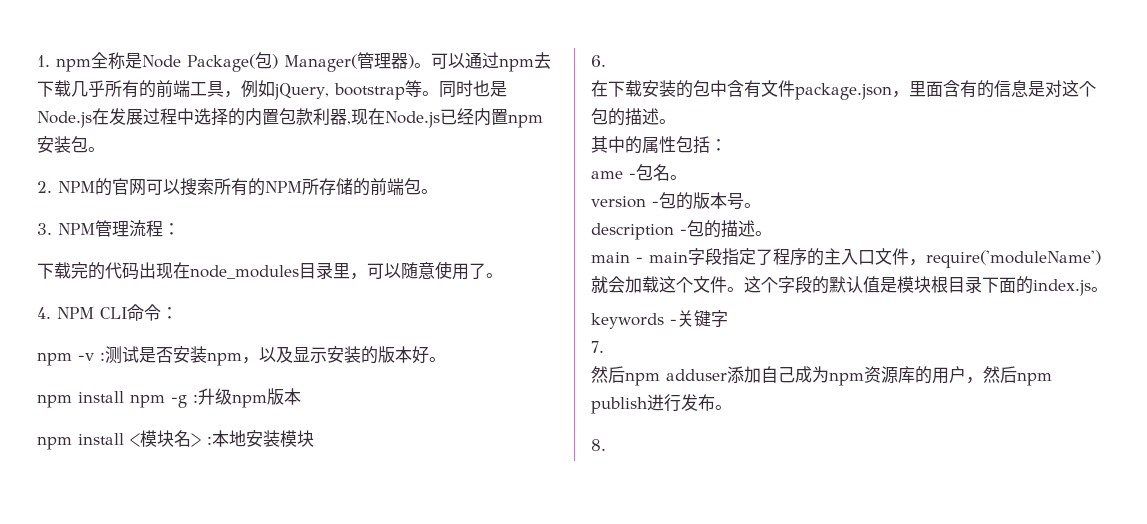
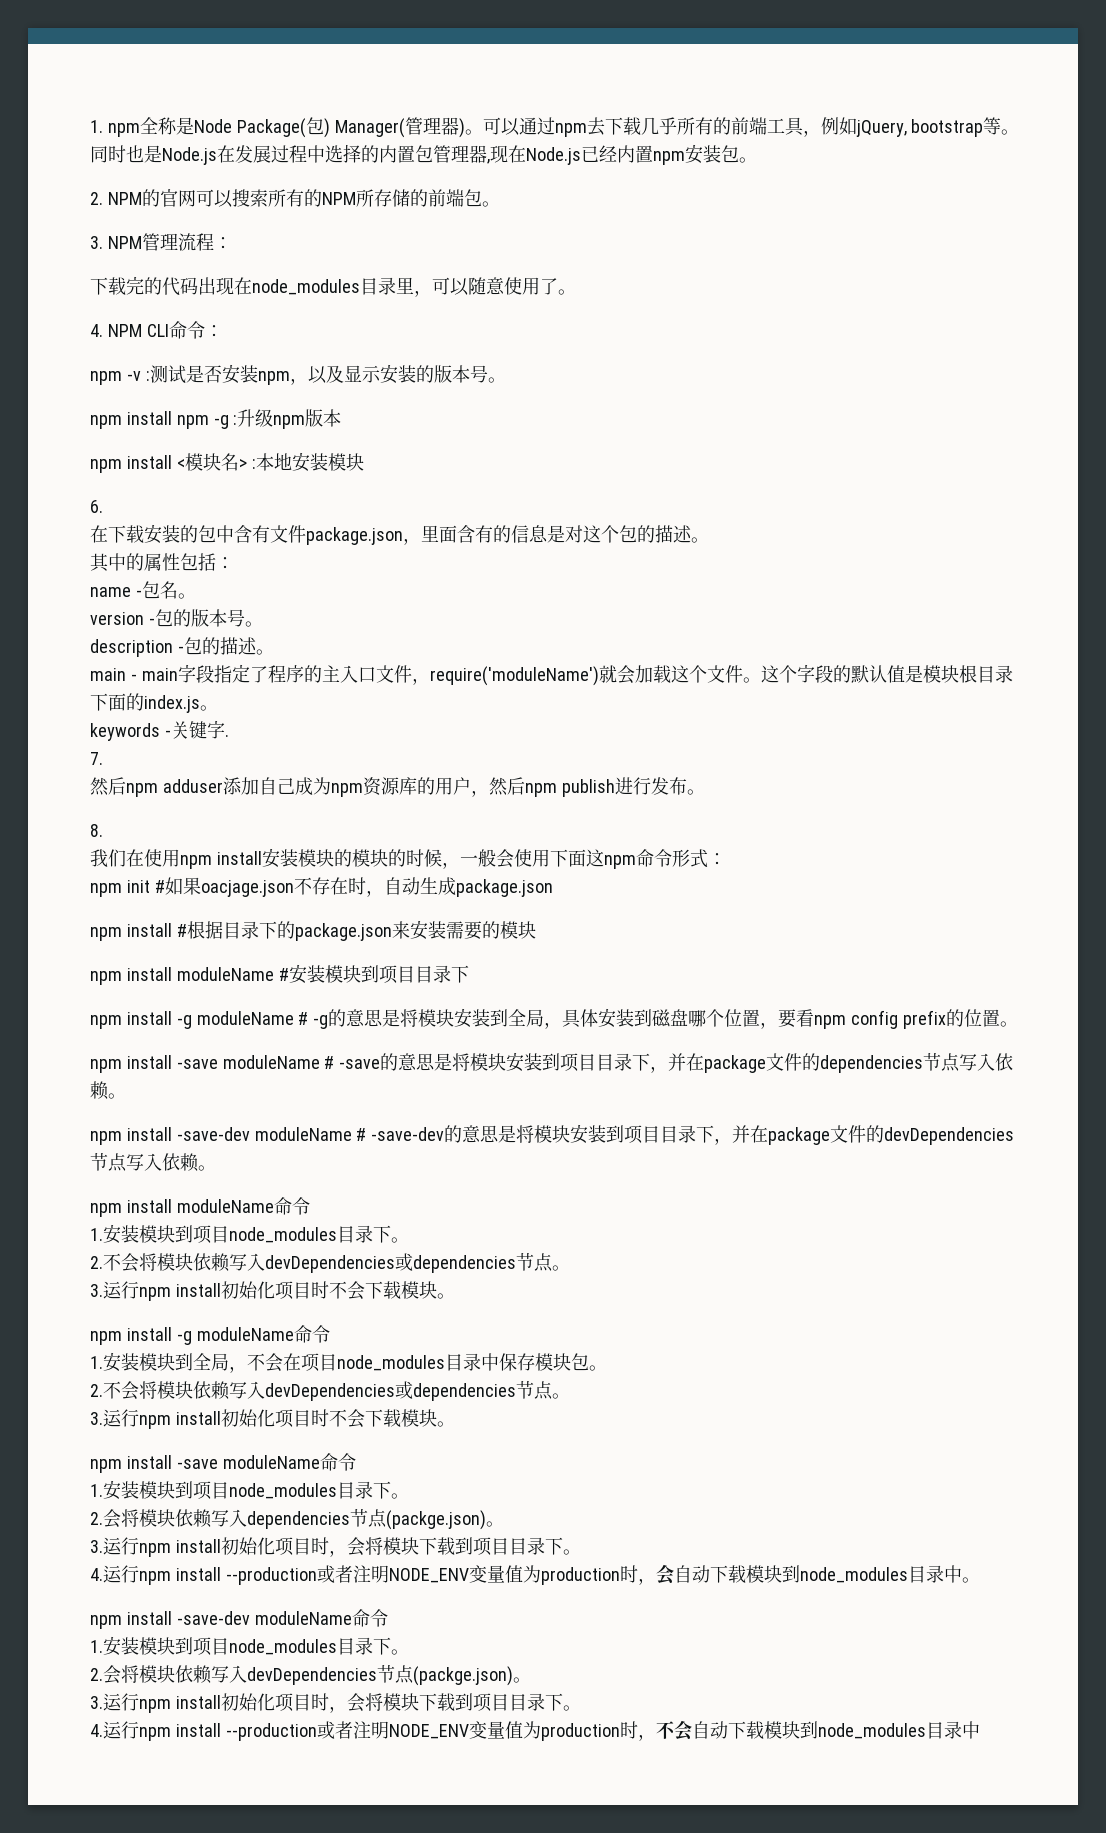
[296,108,330,125] 款利 -> [433,145,469,163] 管理
[412,346,429,364] 好 -> [469,365,488,383] 号
[591,171,623,179] ame -> [90,587,131,597] name
(728, 318) none -> [224,734,229,737] .
(606, 445) none -> [90,848,726,869] [90,877,553,897] [90,920,536,941] [90,964,469,985] [90,1008,1019,1029] [90,1052,1014,1073] [90,1081,126,1100] [90,1124,1015,1145] [90,1153,216,1172] [90,1197,310,1217] [90,1224,409,1244] [90,1253,570,1273] [90,1281,455,1301] [90,1325,330,1345] [90,1352,607,1373] [90,1381,570,1401] [90,1409,455,1429] [90,1453,356,1473] [90,1480,409,1500] [90,1509,504,1530] [90,1537,581,1557] [90,1564,980,1585] [90,1609,388,1629] [90,1636,409,1656] [90,1665,531,1686] [90,1693,581,1713] [90,1720,980,1741] // 我们在使用npm install安装模块的模块的时候，一般会使用下面这npm命令形式： // npm init #如果oacjage.json不存在时，自动生成package.json // npm install #根据目录下的package.json来安装需要的模块 // npm install moduleName #安装模块到项目目录下 // npm install -g moduleName # -g的意思是将模块安装到全局，具体安装到磁盘哪个位置，要看npm config prefix的位置。 // npm install -save moduleName # -save的意思是将模块安装到项目目录下，并在package文件的dependencies节点写入依赖。 // npm install -save-dev moduleName # -save-dev的意思是将模块安装到项目目录下，并在package文件的devDependencies节点写入依赖。 // npm install moduleName命令 // 1.安装模块到项目node_modules目录下。 // 2.不会将模块依赖写入devDependencies或dependencies节点。 // 3.运行npm install初始化项目时不会下载模块。 // npm install -g moduleName命令 // 1.安装模块到全局，不会在项目node_modules目录中保存模块包。 // 2.不会将模块依赖写入devDependencies或dependencies节点。 // 3.运行npm install初始化项目时不会下载模块。 // npm install -save moduleName命令 // 1.安装模块到项目node_modules目录下。 // 2.会将模块依赖写入dependencies节点(packge.json)。 // 3.运行npm install初始化项目时，会将模块下载到项目目录下。 // 4.运行npm install --production或者注明NODE_ENV变量值为production时，会自动下载模块到node_modules目录中。 // npm install -save-dev moduleName命令 // 1.安装模块到项目node_modules目录下。 // 2.会将模块依赖写入devDependencies节点(packge.json)。 // 3.运行npm install初始化项目时，会将模块下载到项目目录下。 // 4.运行npm install --production或者注明NODE_ENV变量值为production时，不会自动下载模块到node_modules目录中

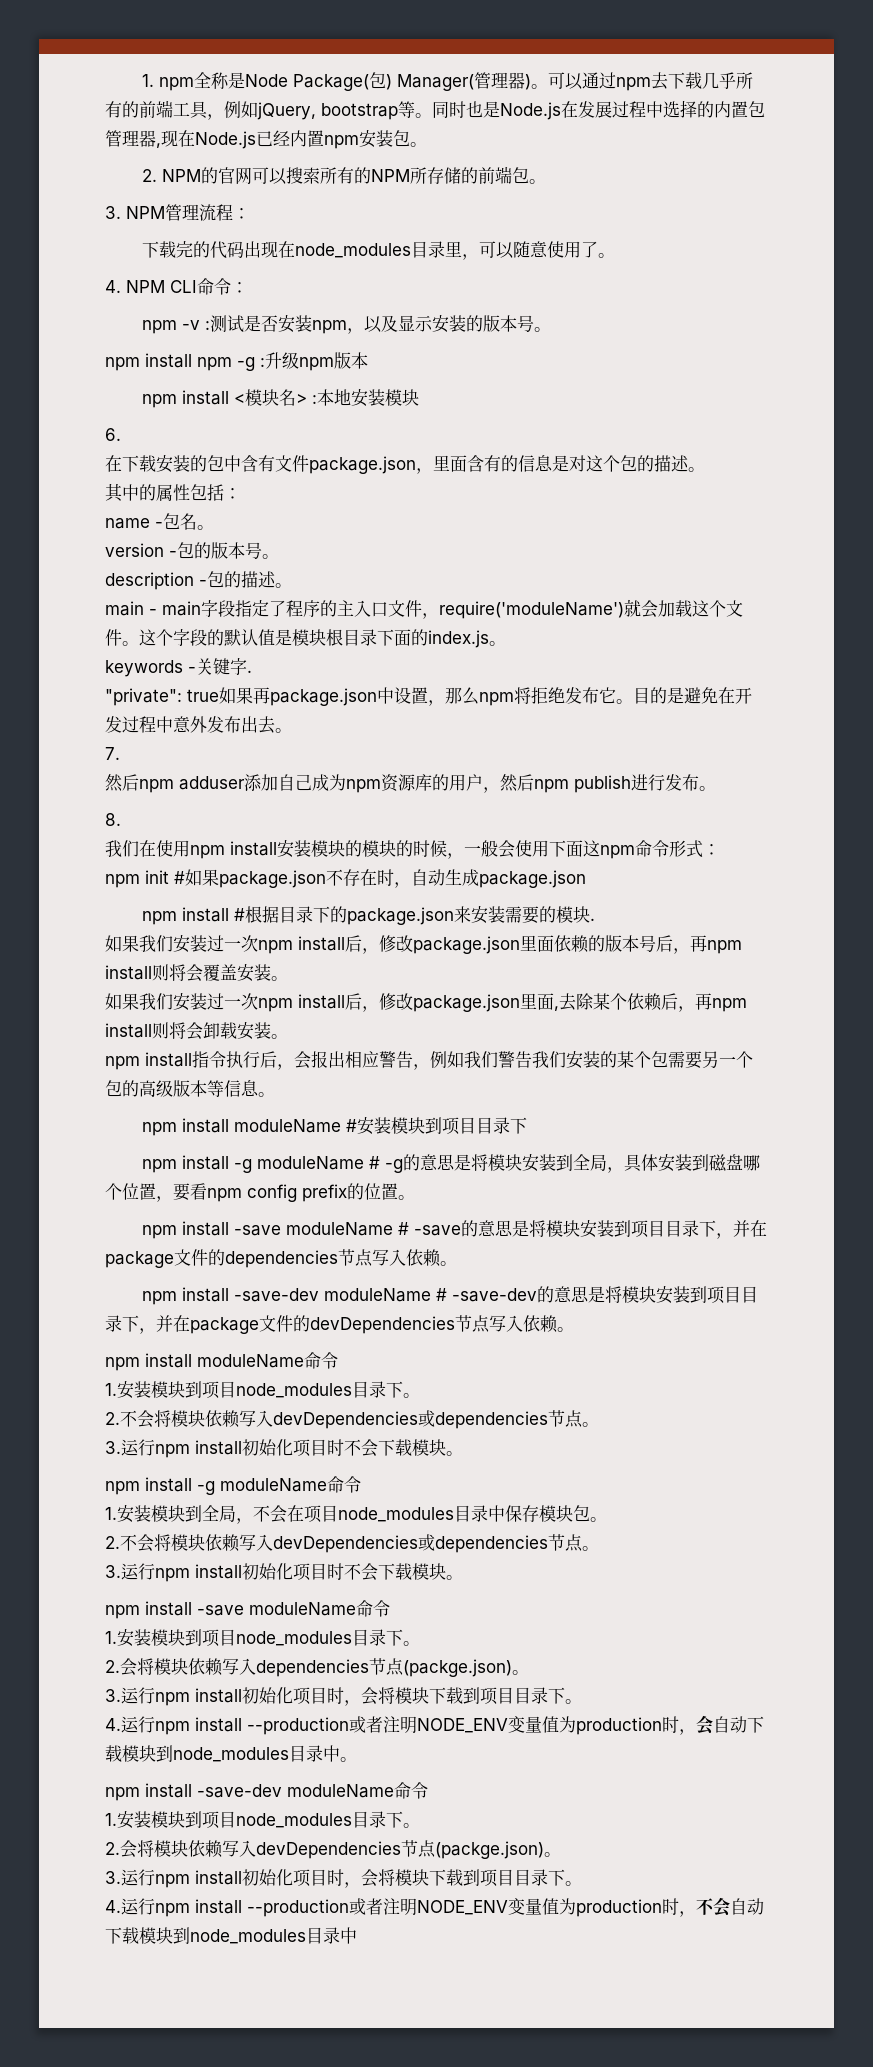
(229, 735) none -> [105,687,752,706] [105,716,292,734] // "private": true如果再package.json中设置，那么npm将拒绝发布它。目的是避免在开发过程中意外发布出去。
[200,880,294,897] oacjage.json -> [219,870,326,888] package.json
(536, 930) none -> [589,918,595,921] [105,935,742,954] [105,964,288,982] [105,993,747,1012] [105,1022,288,1040] [105,1051,753,1070] [105,1080,275,1097] . // 如果我们安装过一次npm install后，修改package.json里面依赖的版本号后，再npm install则将会覆盖安装。 // 如果我们安装过一次npm install后，修改package.json里面,去除某个依赖后，再npm install则将会卸载安装。 // npm install指令执行后，会报出相应警告，例如我们警告我们安装的某个包需要另一个包的高级版本等信息。

